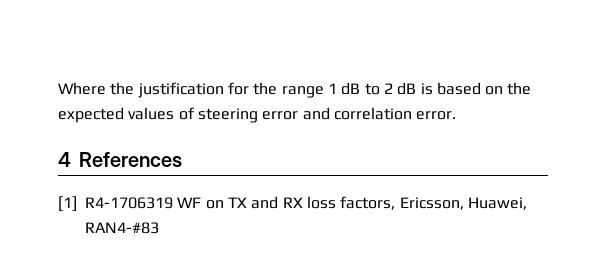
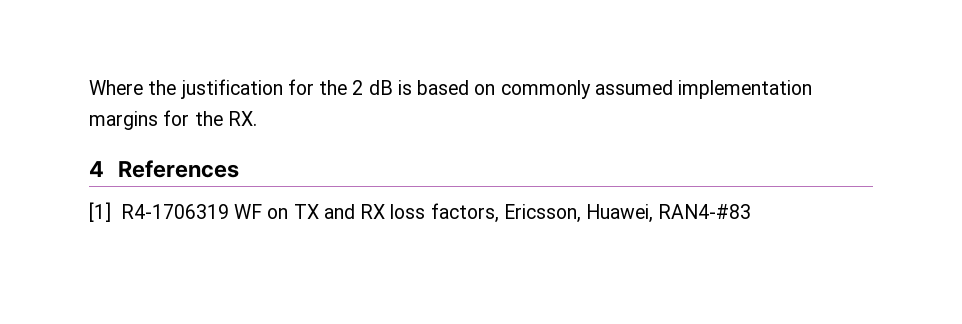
[281,82,380,98] range 1 dB to -> (348, 87) none
[507,82,532,95] [58,107,457,123] the expected values of steering error and correlation error. -> [500,80,813,99] [89,110,257,130] commonly assumed implementation margins for the RX.

